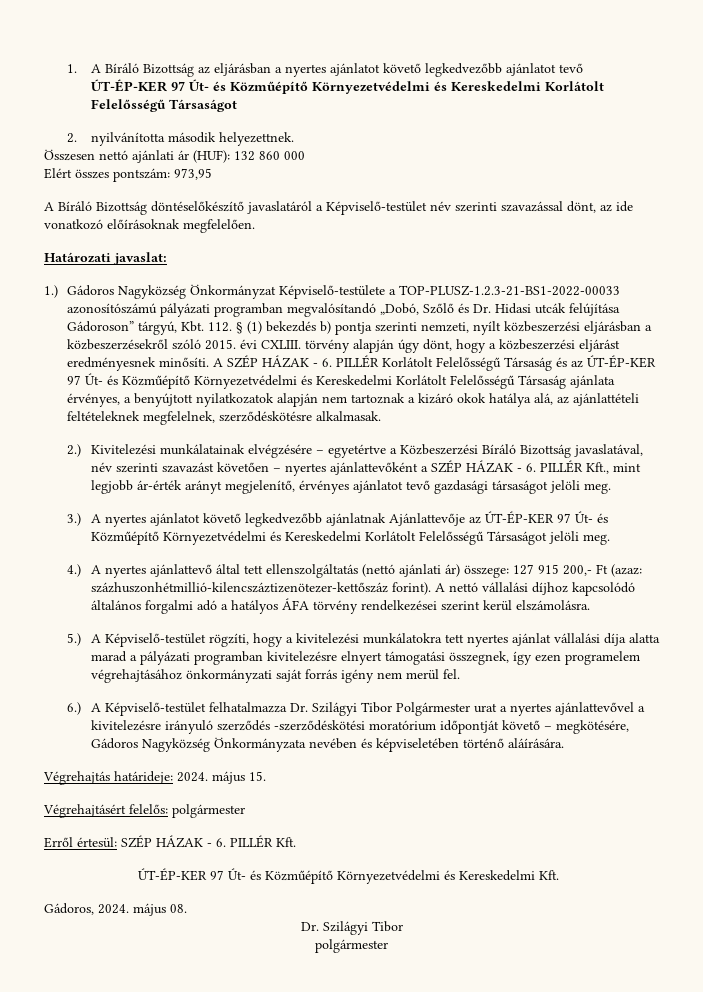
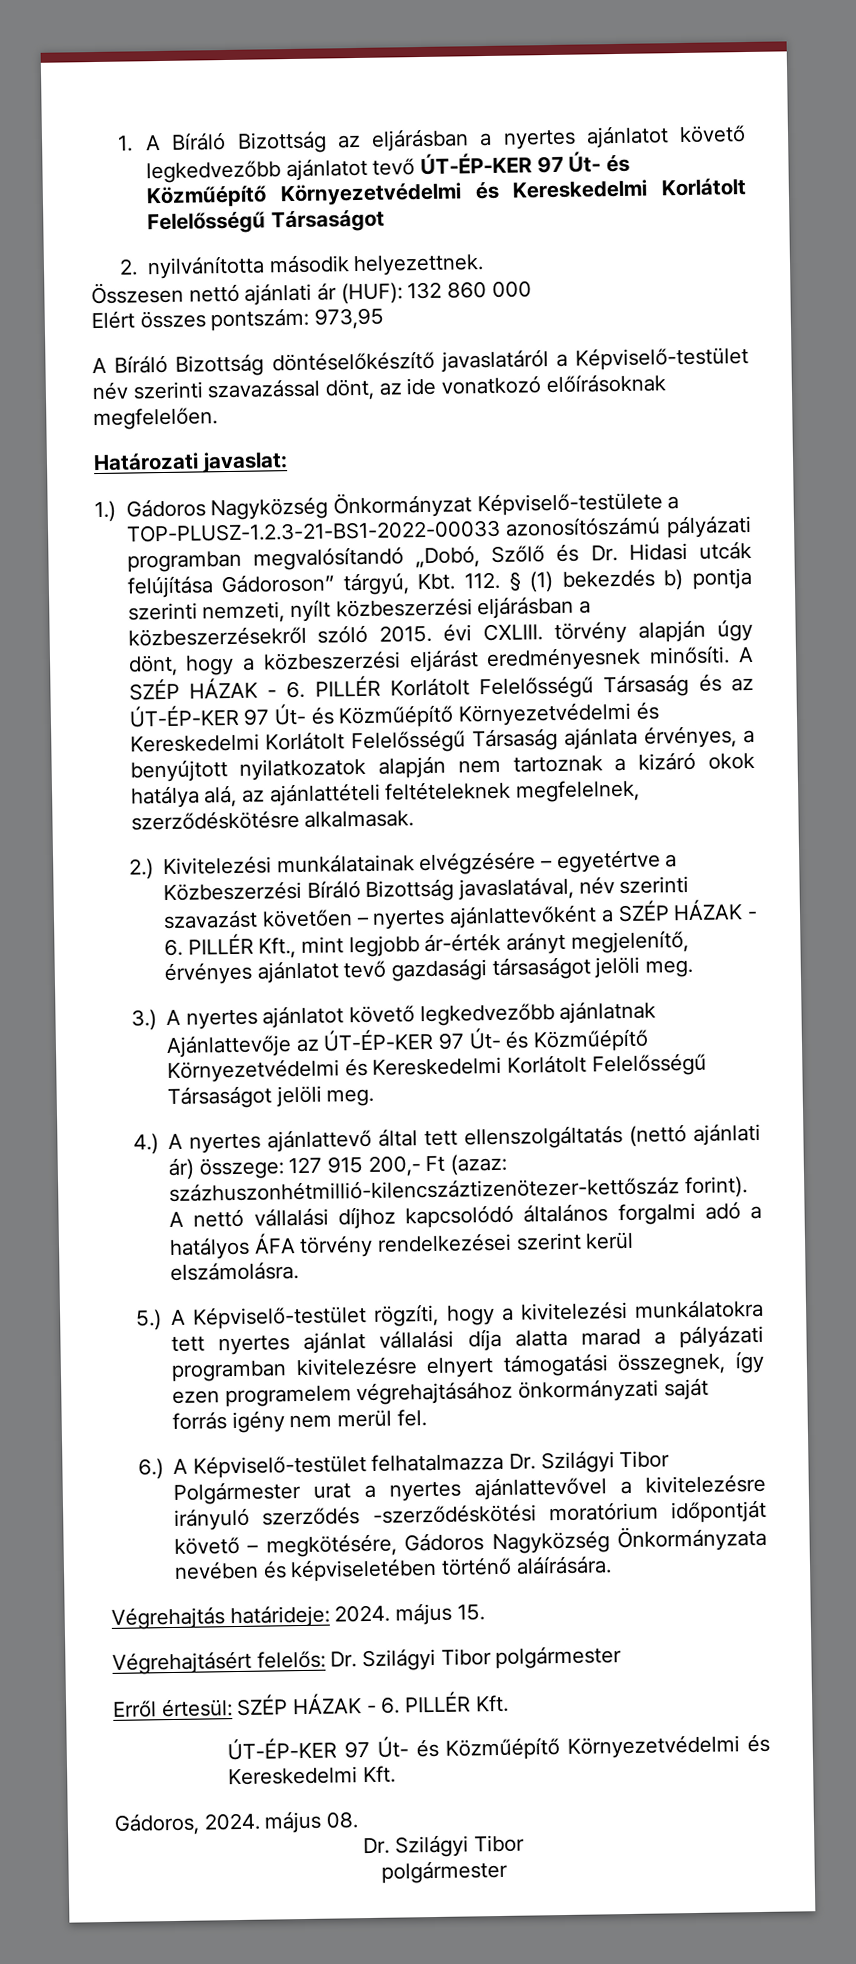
(168, 809) none -> [330,1647,492,1672] Dr. Szilágyi Tibor

